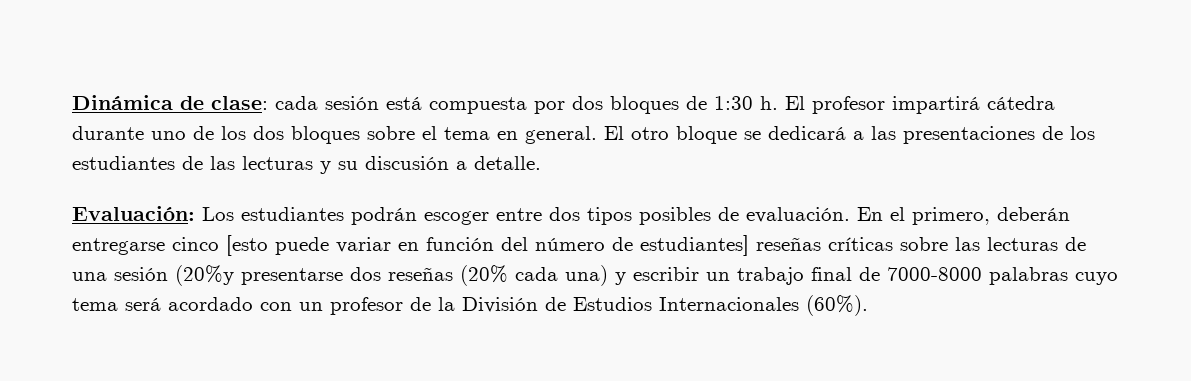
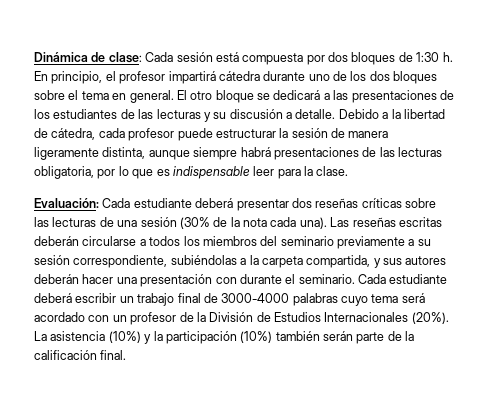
[275,96,318,110] cada -> [145,52,174,62] Cada
[785,96,805,110] El -> [34,71,116,84] En principio, el
[72,206,1070,225] [72,235,749,256] // Evaluación: Los estudiantes podrán escoger entre dos tipos posibles de evaluación. En el primero, deberán entregarse cinco [esto puede variar en función del número de estudiantes] -> [338,109,445,119] [34,128,389,141] [34,147,442,160] [34,166,349,179] [34,198,312,211] Debido a la libertad de cátedra, cada profesor puede estructurar la sesión de manera ligeramente distinta, aunque siempre habrá presentaciones de las lecturas obligatoria, por lo que es indispensable leer para la clase. // Evaluación: Cada estudiante deberá presentar dos
[175,265,626,286] (20%y presentarse dos reseñas (20% cada una) y -> [179,217,442,229] [34,236,431,249] [34,255,447,268] [34,274,448,287] [34,293,72,303] (30% de la nota cada una). Las reseñas escritas deberán circularse a todos los miembros del seminario previamente a su sesión correspondiente, subiéndolas a la carpeta compartida, y sus autores deberán hacer una presentación con durante el seminario. Cada estudiante deberá
[887,267,982,281] 7000-8000 -> [221,293,290,303] 3000-4000
[806,295,868,316] (60%). -> [411,312,449,324] [34,331,415,344] [34,350,127,360] (20%). La asistencia (10%) y la participación (10%) también serán parte de la calificación final.

